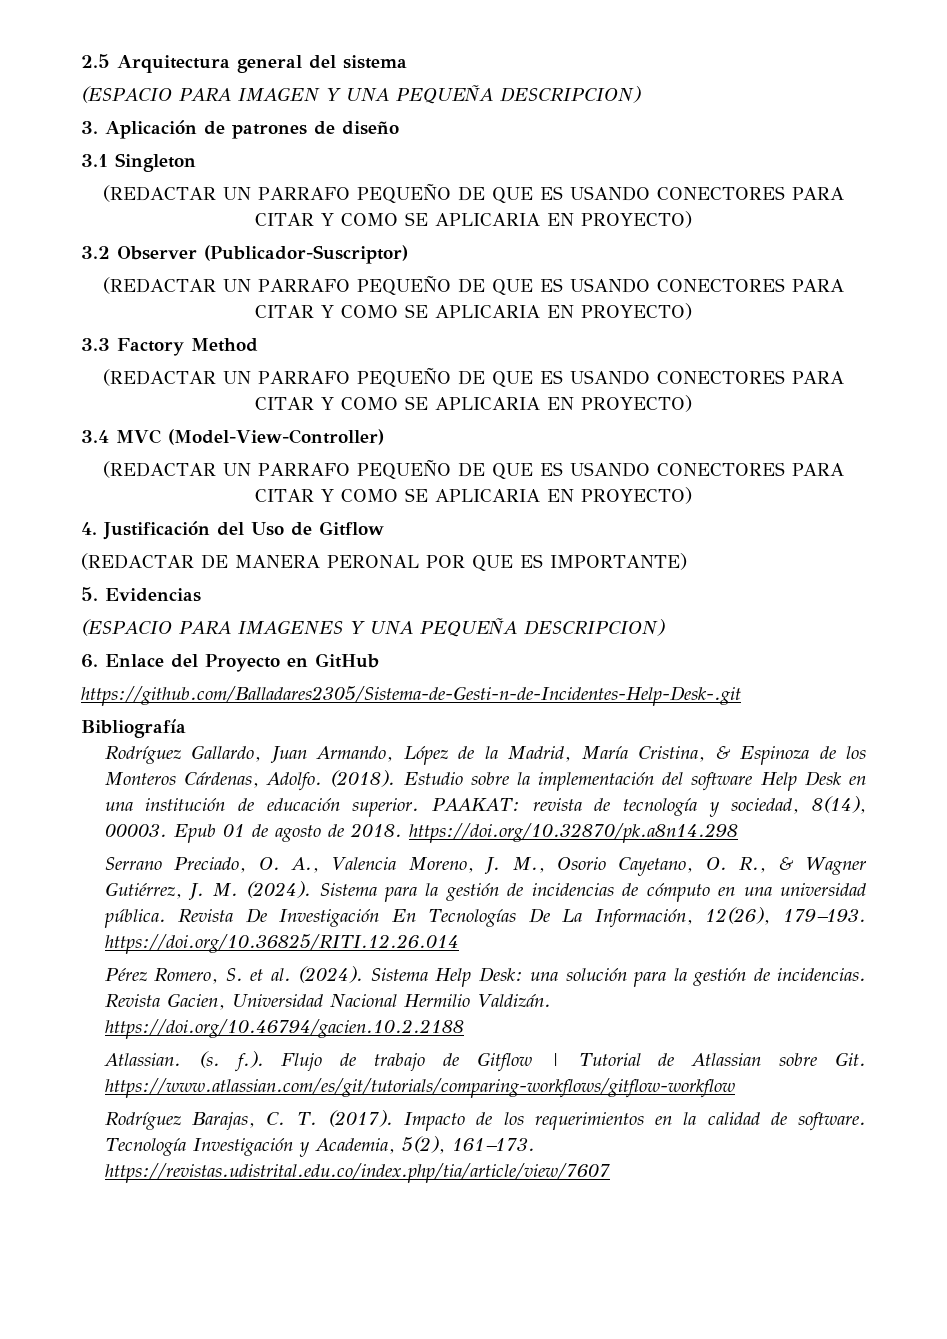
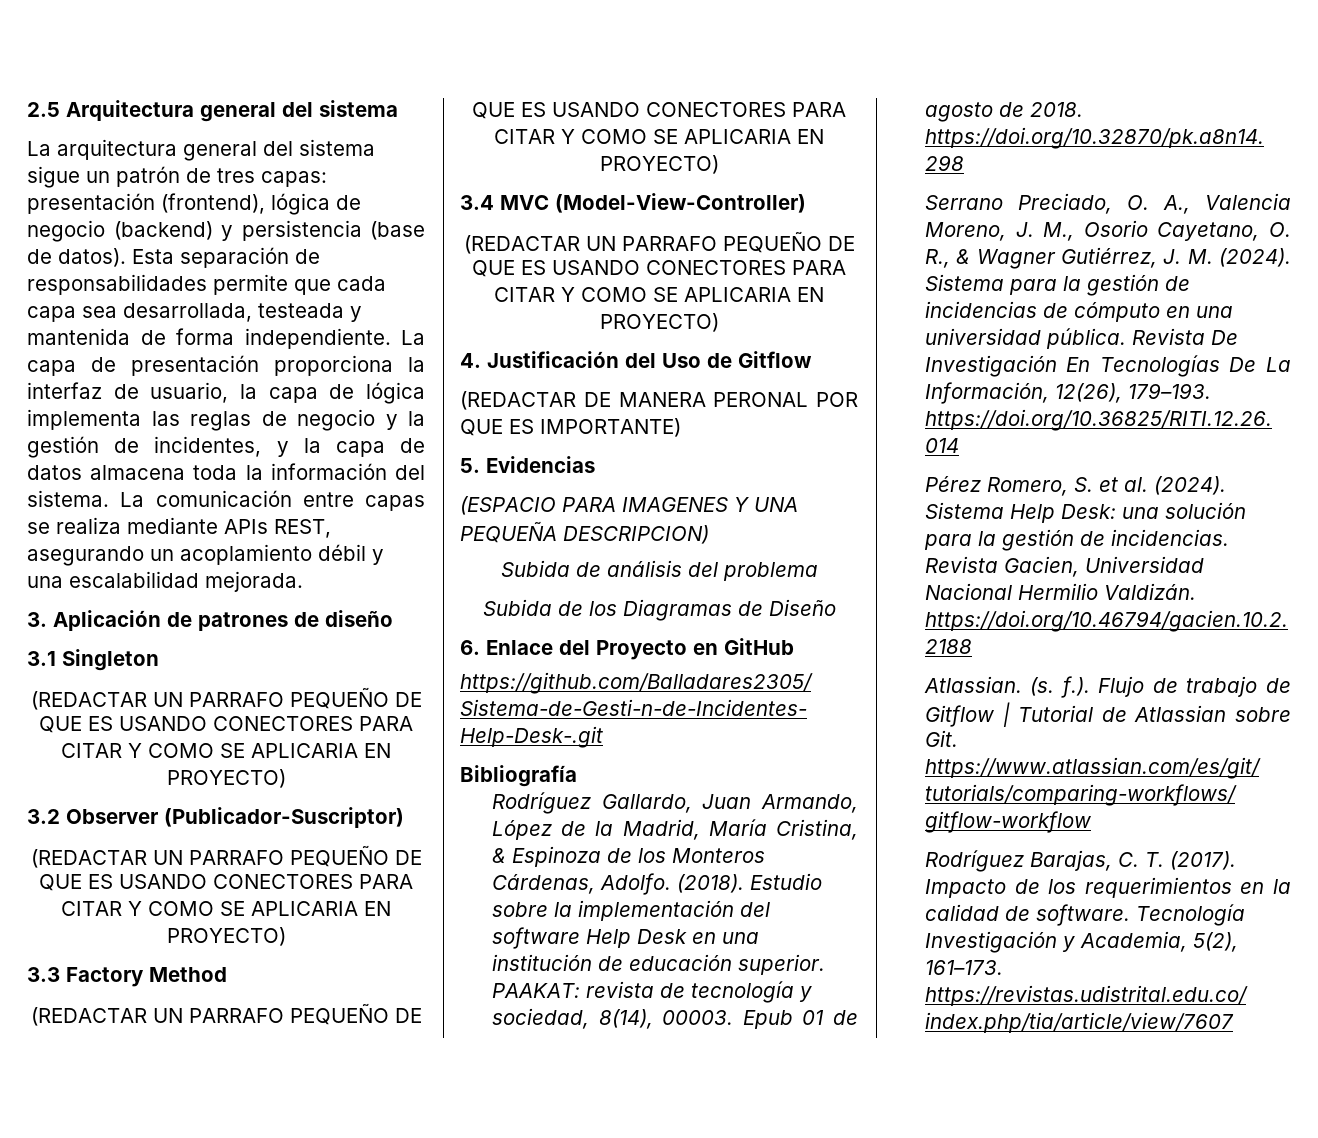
[81,85,641,104] (ESPACIO PARA IMAGEN Y UNA PEQUEÑA DESCRIPCION) -> [27,139,375,161] [27,166,327,188] [27,193,361,215] [27,220,425,242] [27,247,320,268] [27,274,386,295] [27,303,362,322] [27,328,425,349] [27,355,425,376] [27,382,425,404] [27,409,425,431] [27,436,426,458] [27,463,425,480] [27,490,425,511] [27,517,331,538] [27,544,384,566] [27,571,303,592] La arquitectura general del sistema sigue un patrón de tres capas: presentación (frontend), lógica de negocio (backend) y persistencia (base de datos). Esta separación de responsabilidades permite que cada capa sea desarrollada, testeada y mantenida de forma independiente. La capa de presentación proporciona la interfaz de usuario, la capa de lógica implementa las reglas de negocio y la gestión de incidentes, y la capa de datos almacena toda la información del sistema. La comunicación entre capas se realiza mediante APIs REST, asegurando un acoplamiento débil y una escalabilidad mejorada.
(665, 627) none -> [500,560,818,581] [482,599,836,621] // Subida de análisis del problema // Subida de los Diagramas de Diseño

